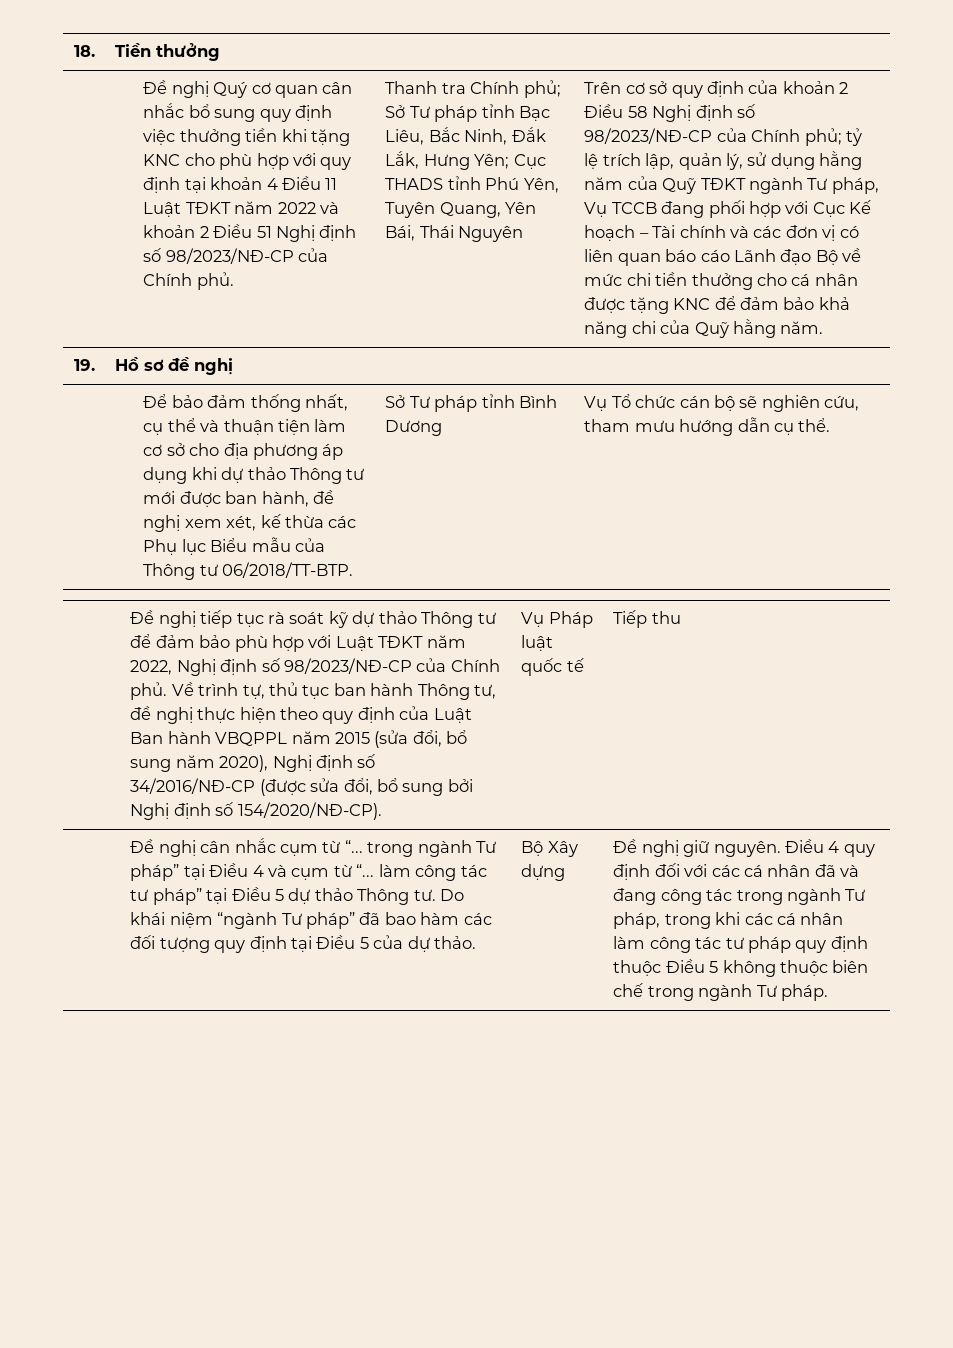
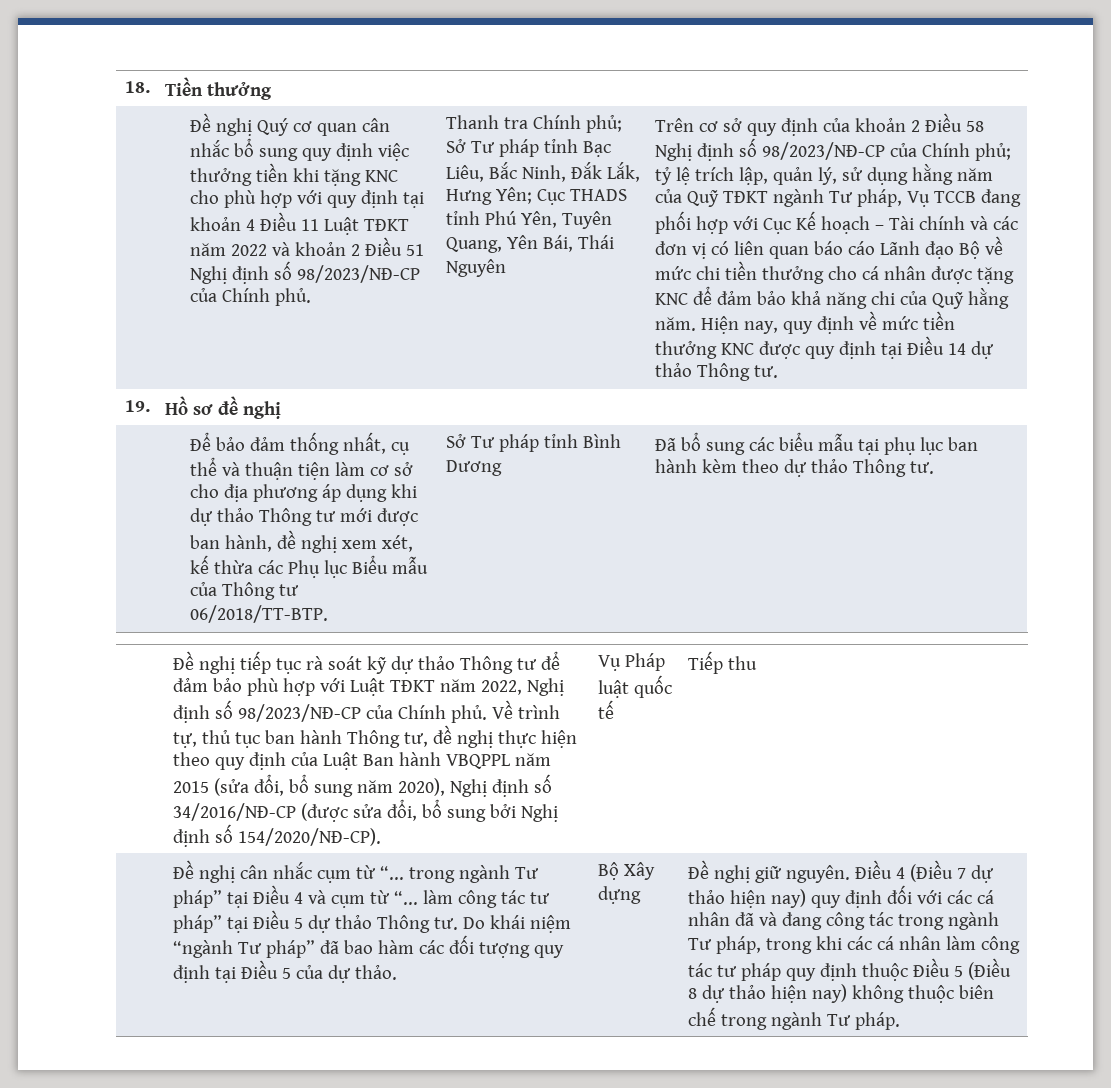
(824, 327) none -> [700,311,955,334] [654,336,994,359] [654,363,778,381] Hiện nay, quy định về mức tiền thưởng KNC được quy định tại Điều 14 dự thảo Thông tư.
[584,394,860,412] [584,417,831,436] Vụ Tổ chức cán bộ sẽ nghiên cứu, tham mưu hướng dẫn cụ thể. -> [654,432,978,455] [654,459,934,477] Đã bổ sung các biểu mẫu tại phụ lục ban hành kèm theo dự thảo Thông tư.
(840, 847) none -> [909,860,994,883] [687,889,806,908] (Điều 7 dự thảo hiện nay)
(719, 967) none -> [967,958,1011,980] [687,984,847,1003] (Điều 8 dự thảo hiện nay)

